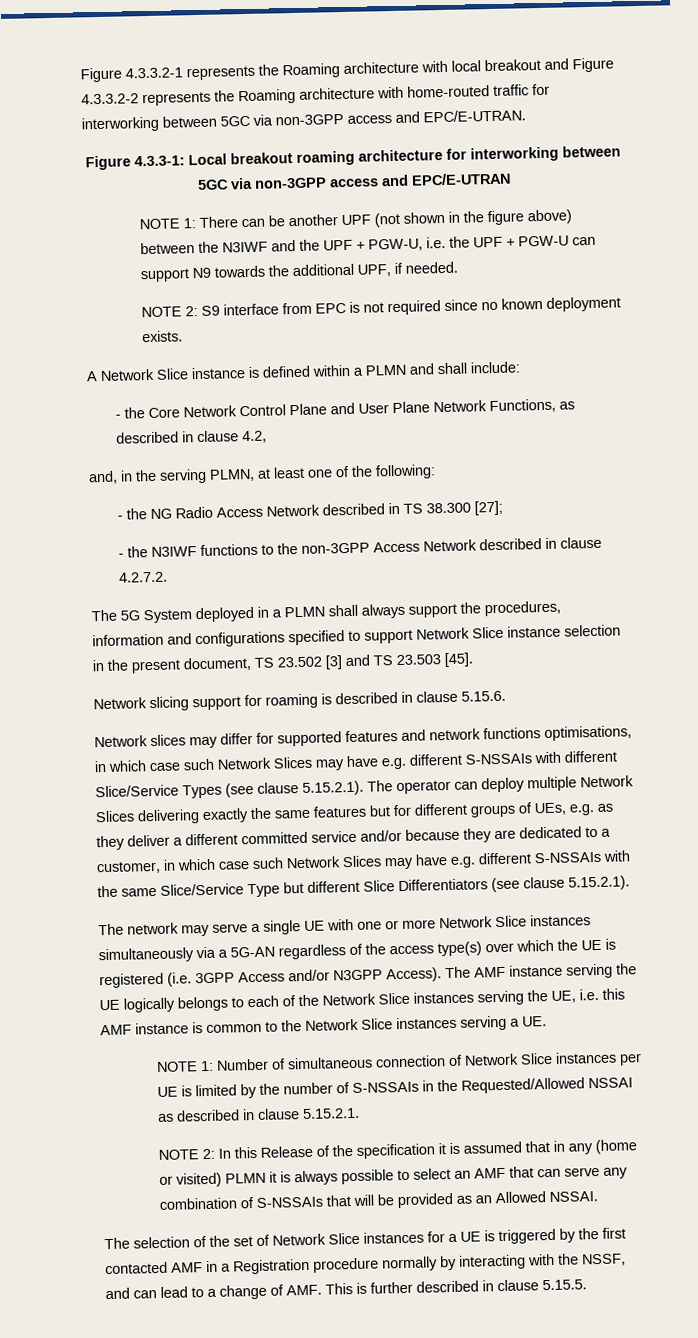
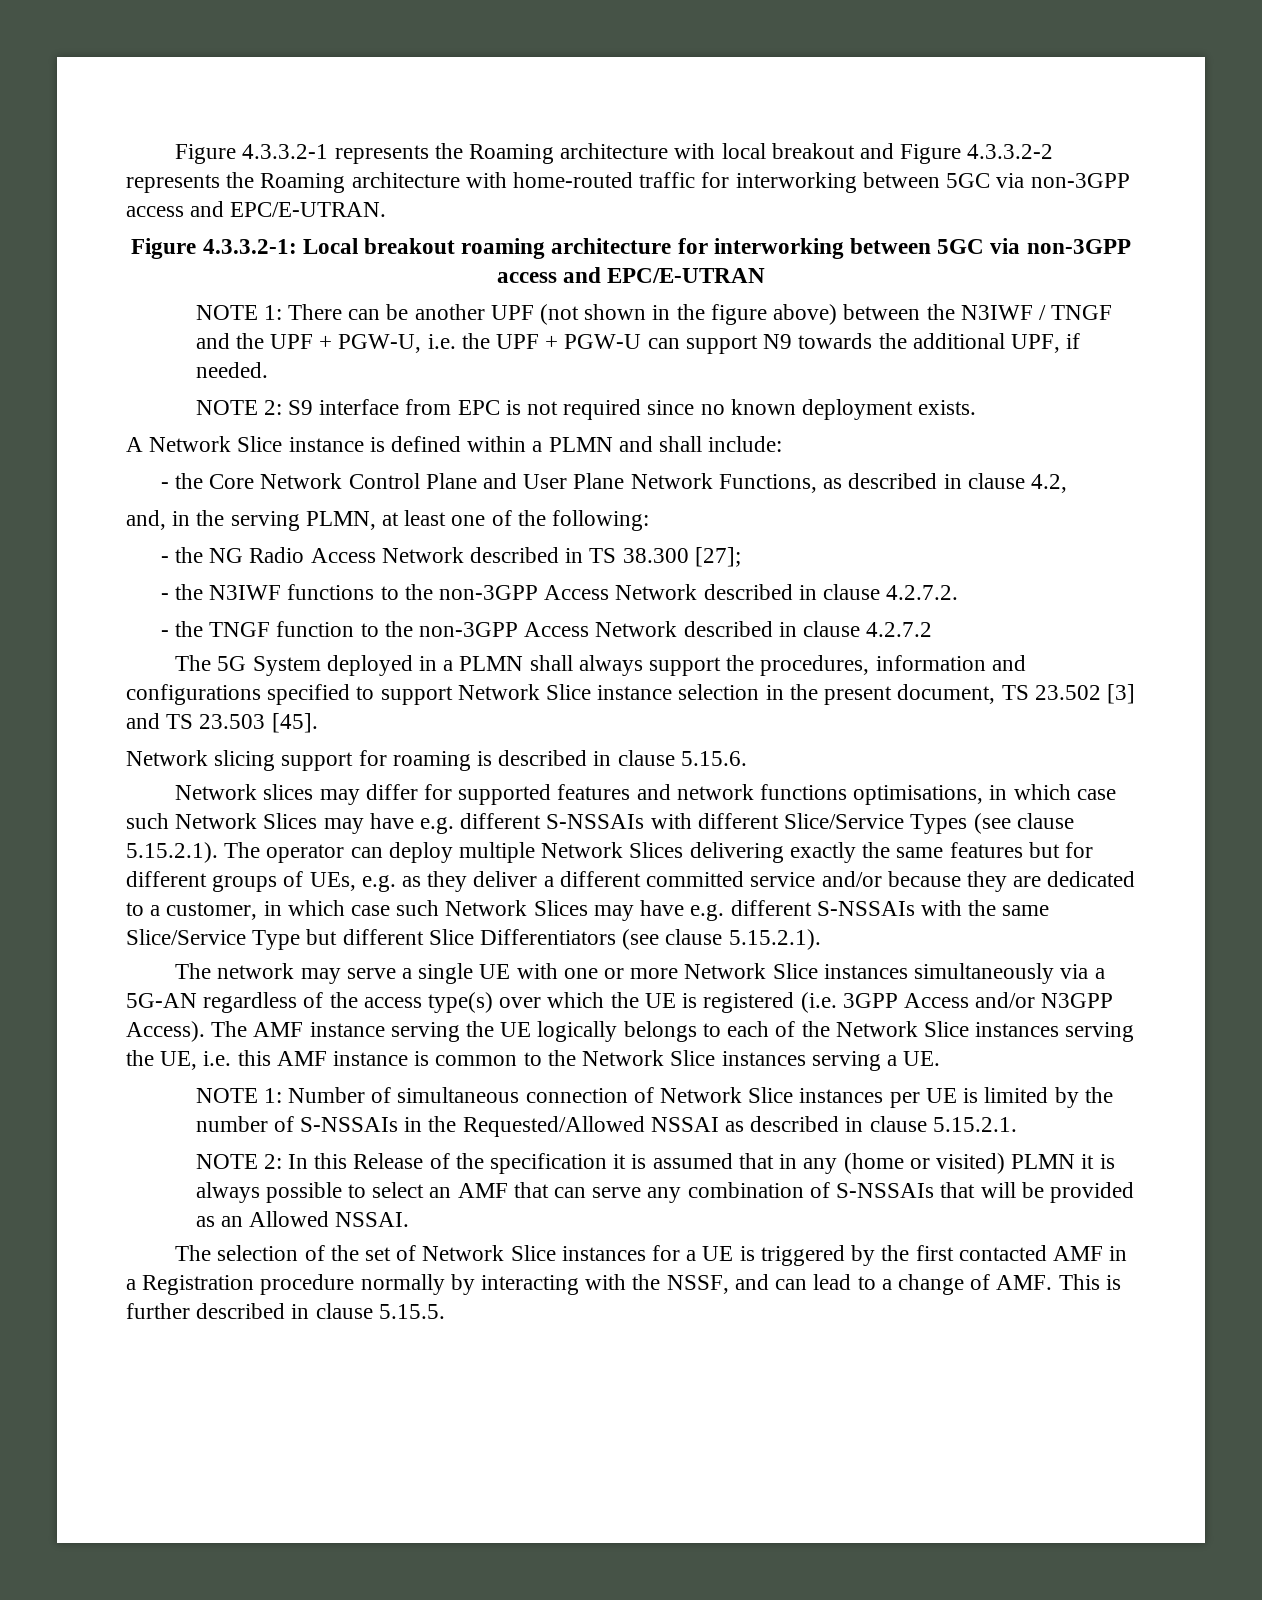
[134,155,185,167] 4.3.3-1: -> [202,239,297,254] 4.3.3.2-1:
(268, 247) none -> [1038,305,1113,320] / TNGF
(168, 577) none -> [160,621,933,637] // - the TNGF function to the non-3GPP Access Network described in clause 4.2.7.2

